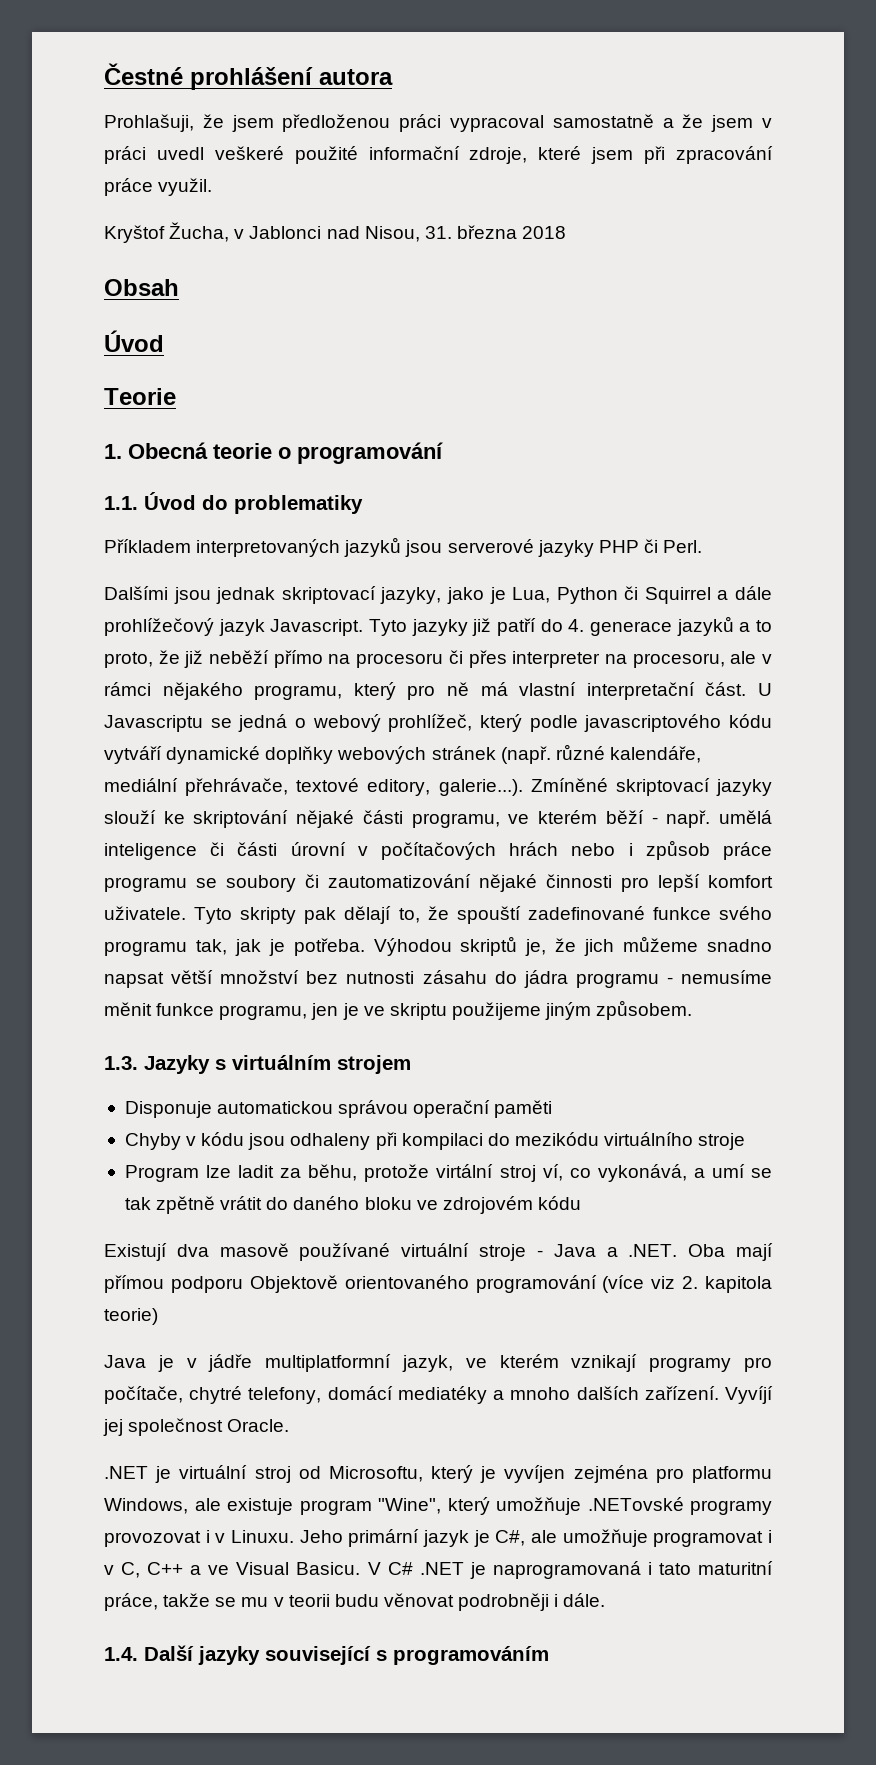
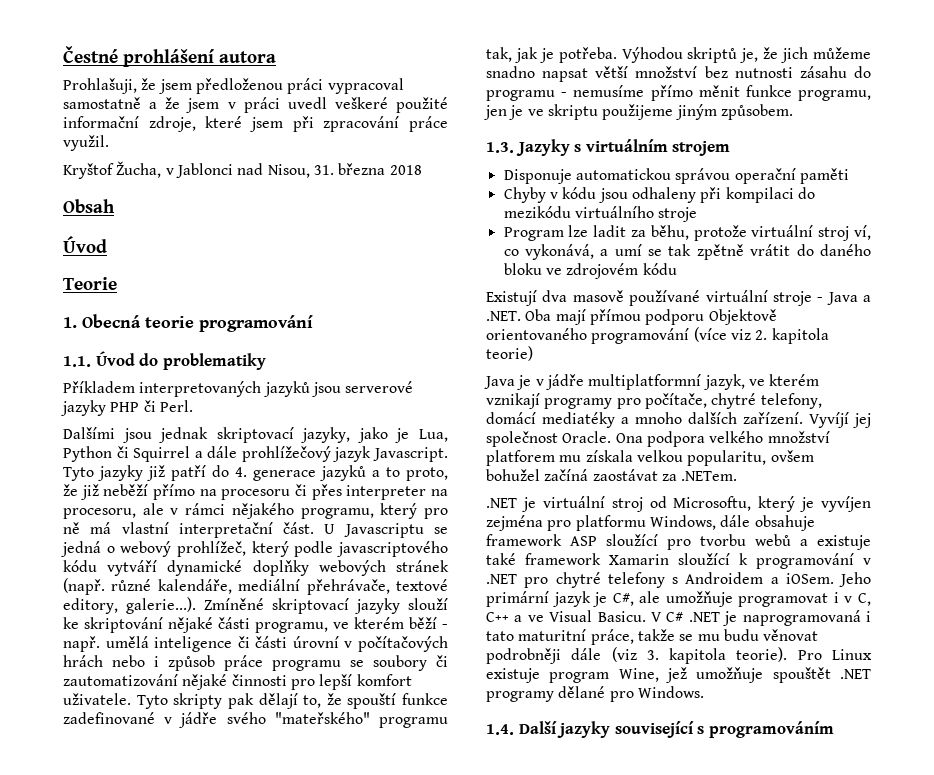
[278,447,291,459] o -> (194, 322) none
[527,906,773,920] zadefinované funkce svého -> [402,693,448,705] [63,712,370,728] funkce zadefinované v jádře svého "mateřského"
[523,970,568,988] jádra -> (871, 72) none
(773, 977) none -> [650,85,693,101] přímo
[436,1164,494,1178] virtální -> [751,225,814,237] virtuální
(290, 1425) none -> [615,431,830,447] [486,450,814,466] [486,469,738,481] Ona podpora velkého množství platforem mu získala velkou popularitu, ovšem bohužel začíná zaostávat za .NETem.
[194,1497,772,1515] [104,1530,294,1547] ale existuje program "Wine", který umožňuje .NETovské programy provozovat i v Linuxu. -> [720,515,815,531] [486,534,871,550] [486,553,871,569] [486,572,834,588] dále obsahuje framework ASP sloužící pro tvorbu webů a existuje také framework Xamarin sloužící k programování v .NET pro chytré telefony s Androidem a iOSem.
[273,1594,330,1607] v teorii -> (720, 637) none
[554,1593,606,1607] i dále. -> [571,647,872,664] [486,667,871,683] [486,686,704,702] dále (viz 3. kapitola teorie). Pro Linux existuje program Wine, jež umožňuje spouštět .NET programy dělané pro Windows.

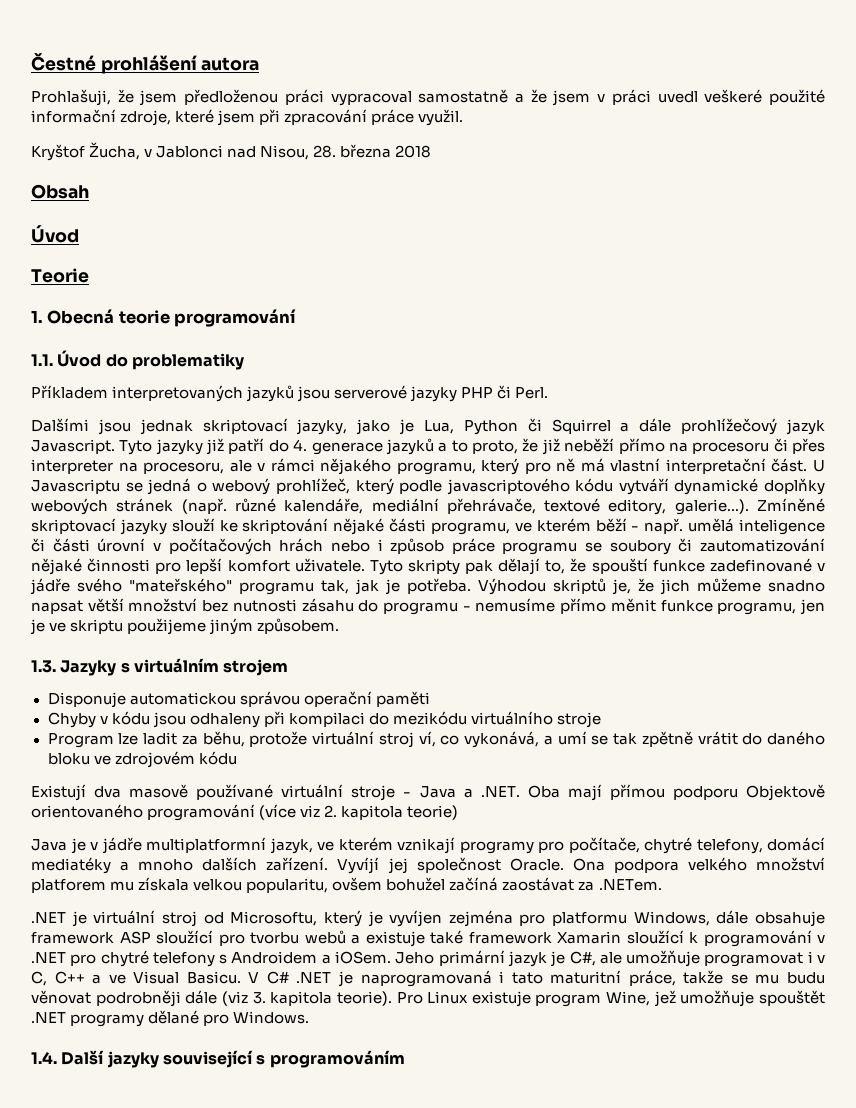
[313,165,334,175] 31. -> [313,145,337,158] 28.

